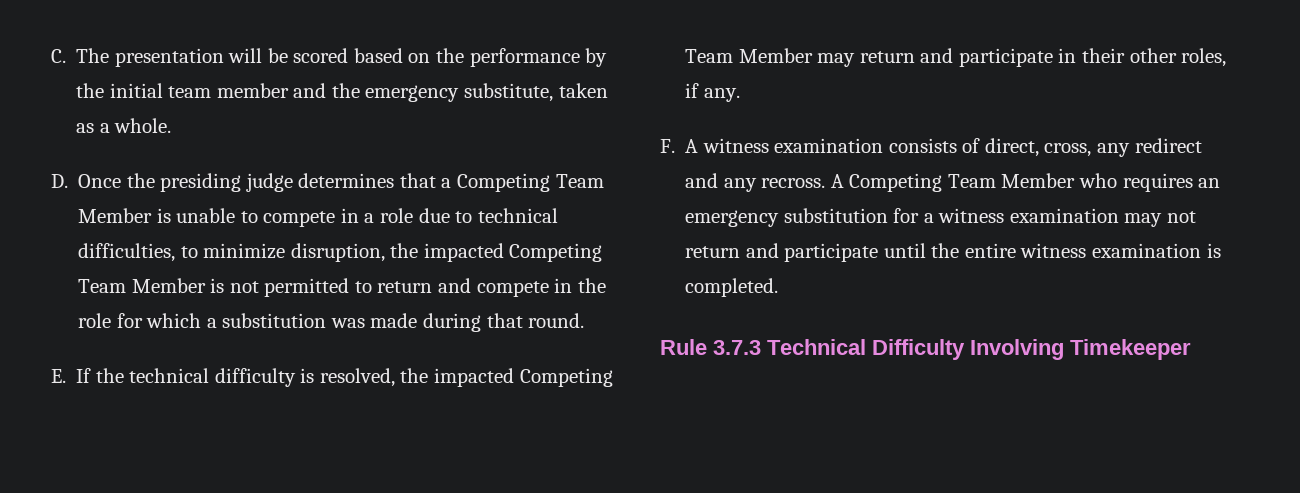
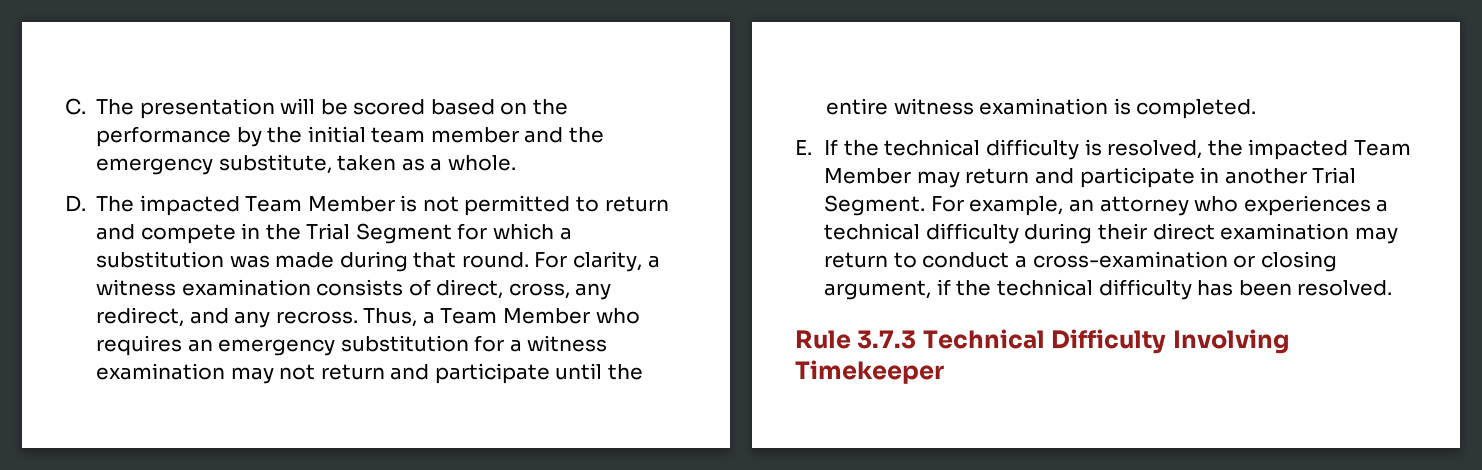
[78,173,604,192] [78,208,558,227] [78,243,603,262] Once the presiding judge determines that a Competing Team Member is unable to compete in a role due to technical difficulties, to minimize disruption, the impacted Competing -> [96,195,240,216] The impacted
[78,313,112,328] role -> [306,223,452,244] Trial Segment
[51,368,613,387] [685,48,1227,67] [685,83,740,102] [660,139,699,153] // E. If the technical difficulty is resolved, the impacted Competing Team Member may return and participate in their other roles, if any. // F. A -> [534,251,660,272] For clarity, a
[1134,138,1202,153] redirect -> [96,307,185,327] redirect,
[830,173,943,192] A Competing -> [363,308,435,327] Thus, a
(779, 287) none -> [795,139,1411,160] [824,167,1357,188] [824,195,1389,216] [824,223,1398,244] [824,251,1337,272] [824,279,1393,300] // E. If the technical difficulty is resolved, the impacted Team Member may return and participate in another Trial Segment. For example, an attorney who experiences a technical difficulty during their direct examination may return to conduct a cross-examination or closing argument, if the technical difficulty has been resolved.

